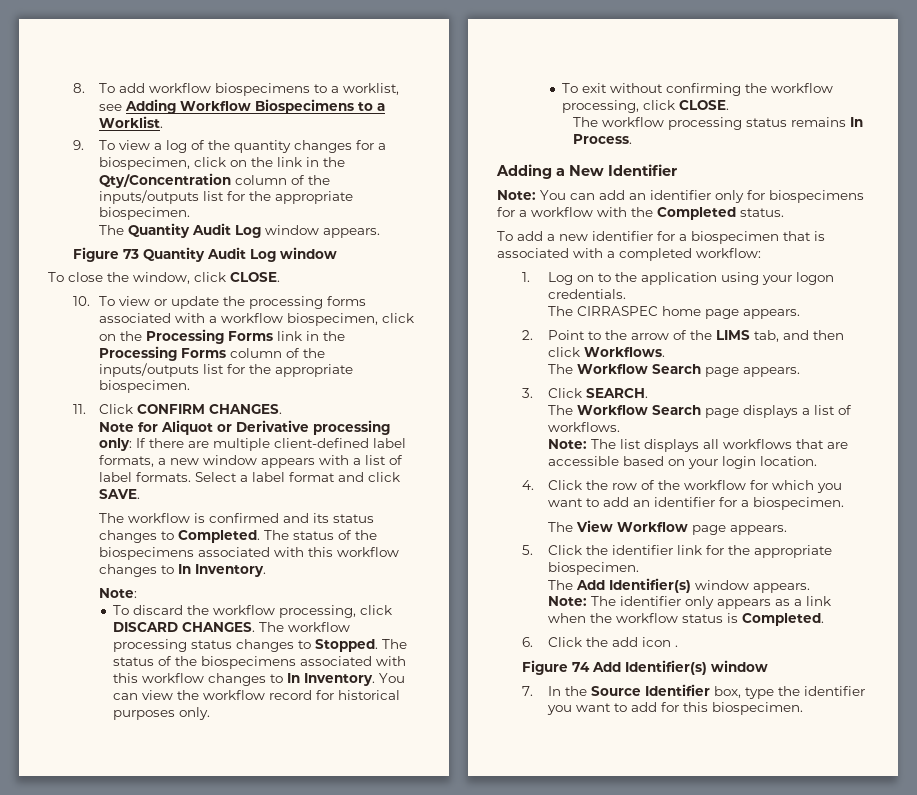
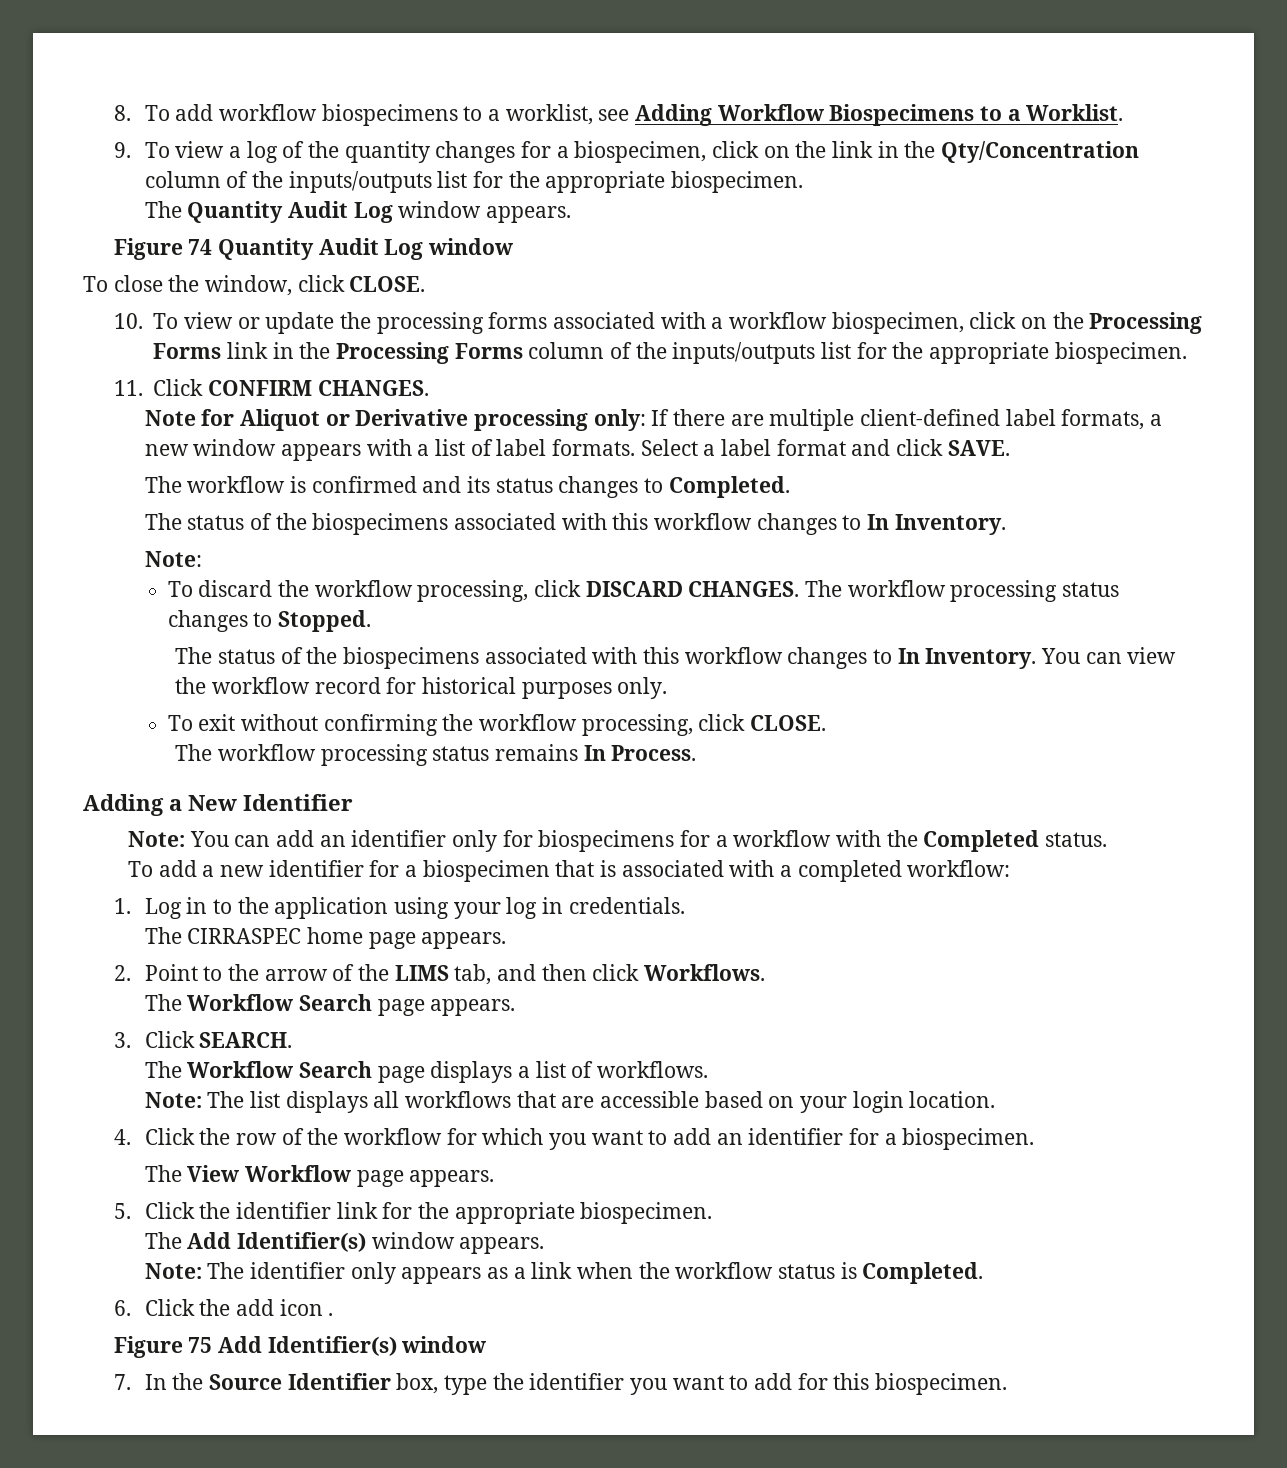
[123,249,140,259] 73 -> [188,239,213,255] 74
(260, 536) none -> (790, 487) //
(379, 645) none -> (371, 621) //
[576,275,594,282] on -> [186,897,208,914] in
[795,272,834,285] logon -> [506,897,563,919] log in
[572,662,591,672] 74 -> [188,1337,213,1353] 75

